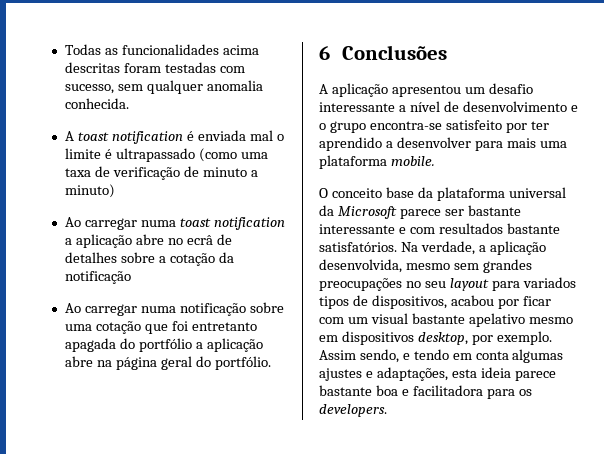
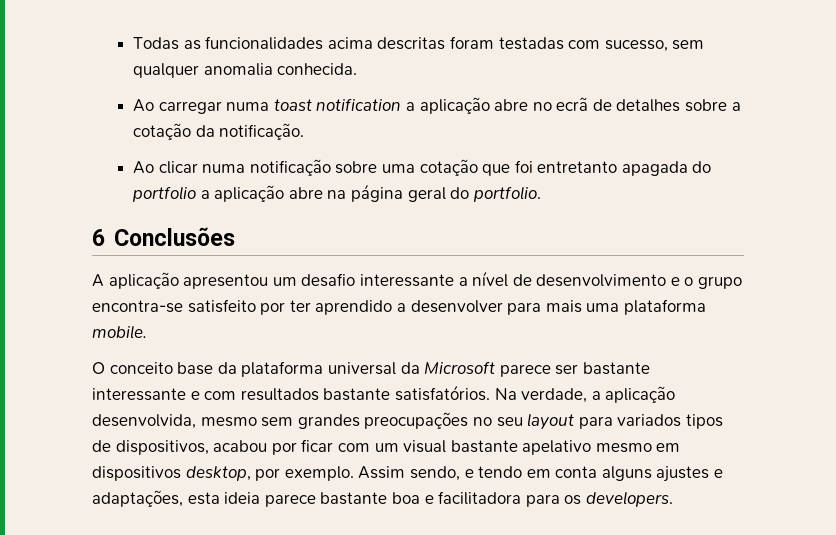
[65,130,284,144] [65,148,268,162] [65,166,258,180] [65,184,116,198] // A toast notification é enviada mal o limite é ultrapassado (como uma taxa de verificação de minuto a minuto) -> (358, 69) none
[186,235,213,245] ecrâ -> [556,97,589,111] ecrã
[65,271,132,284] [65,303,138,316] notificação // Ao carregar -> [219,123,305,140] [133,161,198,174] notificação. // Ao clicar
[139,338,193,352] portfólio -> [132,186,197,202] portfolio
[214,356,271,370] portfólio. -> [472,186,541,202] portfolio.
[512,349,564,363] algumas -> [601,466,652,481] alguns

